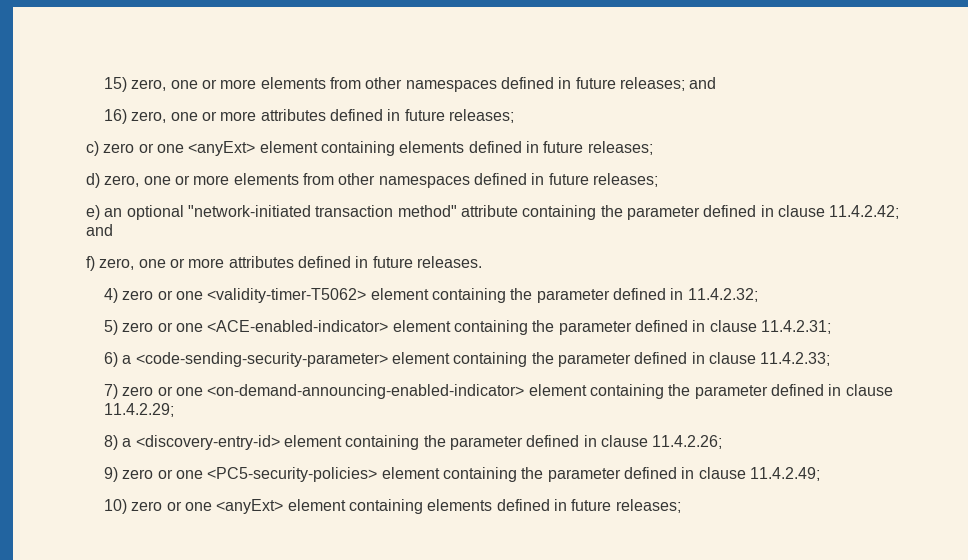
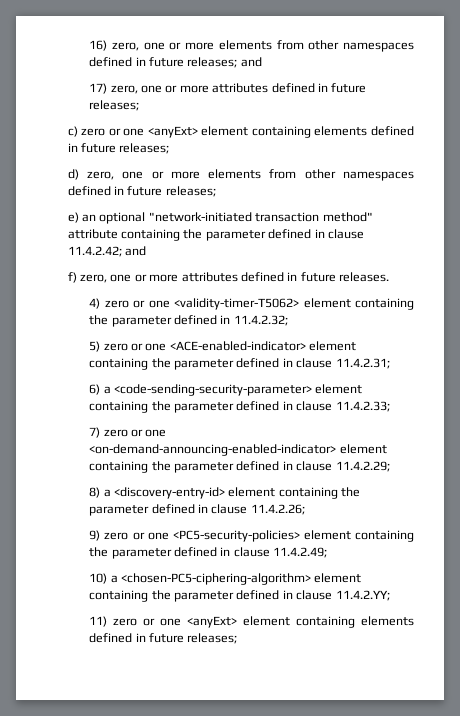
[103,77,127,92] 15) -> [89,40,108,51] 16)
[103,109,127,124] 16) -> [89,83,108,94] 17)
(127, 506) none -> [110,573,362,585] [89,590,390,602] [89,616,108,627] a <chosen-PC5-ciphering-algorithm> element containing the parameter defined in clause 11.4.2.YY; // 11)

